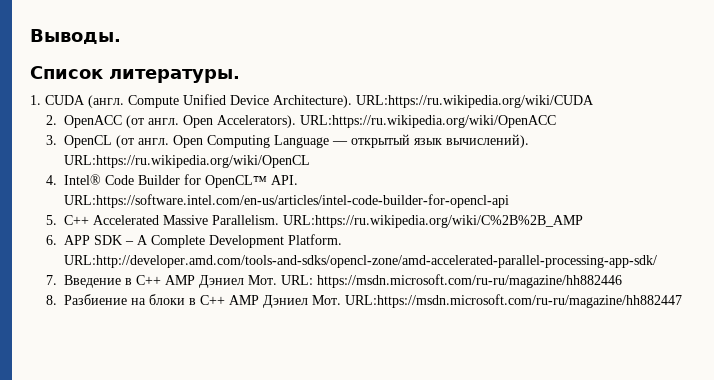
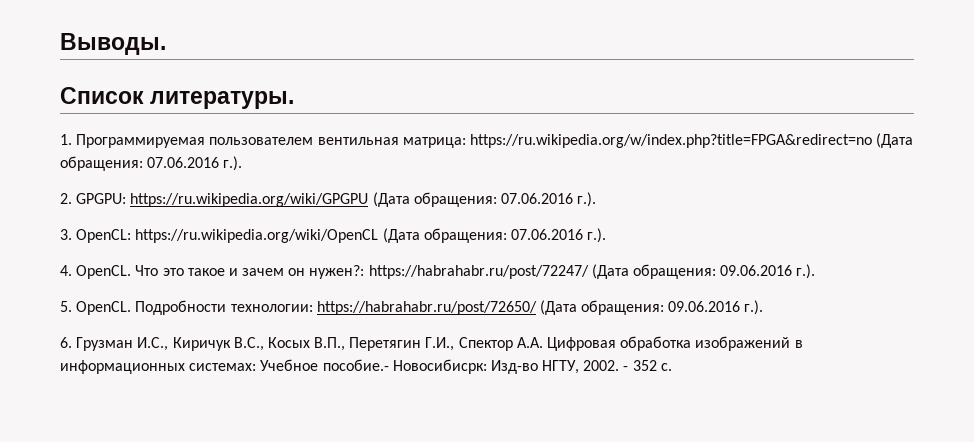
[45,94,594,108] [46,115,557,128] [46,134,530,148] [64,155,311,168] [46,174,299,188] [64,194,510,208] [46,215,584,228] [46,234,343,248] [64,255,658,268] [46,274,623,288] [46,294,683,308] CUDA (англ. Compute Unified Device Architecture). URL:https://ru.wikipedia.org/wiki/CUDA // 2. OpenACC (от англ. Open Accelerators). URL:https://ru.wikipedia.org/wiki/OpenACC // 3. OpenCL (от англ. Open Computing Language — открытый язык вычислений). URL:https://ru.wikipedia.org/wiki/OpenCL // 4. Intel® Code Builder for OpenCL™ API. URL:https://software.intel.com/en-us/articles/intel-code-builder-for-opencl-api // 5. C++ Accelerated Massive Parallelism. URL:https://ru.wikipedia.org/wiki/C%2B%2B_AMP // 6. APP SDK – A Complete Development Platform. URL:http://developer.amd.com/tools-and-sdks/opencl-zone/amd-accelerated-parallel-processing-app-sdk/ // 7. Введение в C++ AMP Дэниел Мот. URL: https://msdn.microsoft.com/ru-ru/magazine/hh882446 // 8. Разбиение на блоки в C++ AMP Дэниел Мот. URL:https://msdn.microsoft.com/ru-ru/magazine/hh882447 -> [76,133,914,148] [60,156,243,171] [60,192,597,207] [60,228,607,243] [60,264,816,279] [60,300,764,315] [60,336,803,351] [60,359,672,374] Программируемая пользователем вентильная матрица: https://ru.wikipedia.org/w/index.php?title=FPGA&redirect=no (Дата обращения: 07.06.2016 г.). // 2. GPGPU: https://ru.wikipedia.org/wiki/GPGPU (Дата обращения: 07.06.2016 г.). // 3. OpenCL: https://ru.wikipedia.org/wiki/OpenCL (Дата обращения: 07.06.2016 г.). // 4. OpenCL. Что это такое и зачем он нужен?: https://habrahabr.ru/post/72247/ (Дата обращения: 09.06.2016 г.). // 5. OpenCL. Подробности технологии: https://habrahabr.ru/post/72650/ (Дата обращения: 09.06.2016 г.). // 6. Грузман И.С., Киричук В.С., Косых В.П., Перетягин Г.И., Спектор А.А. Цифровая обработка изображений в информационных системах: Учебное пособие.- Новосибисрк: Изд-во НГТУ, 2002. - 352 c.

